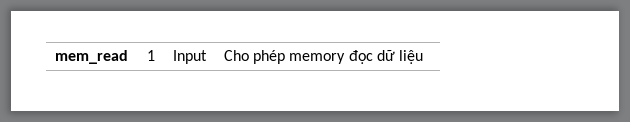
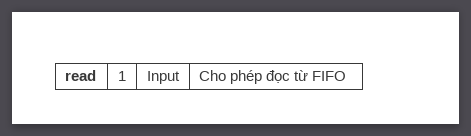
[54,50,128,64] mem_read -> [65,70,97,81] read
[289,50,424,64] memory đọc dữ liệu -> [266,70,347,83] đọc từ FIFO

